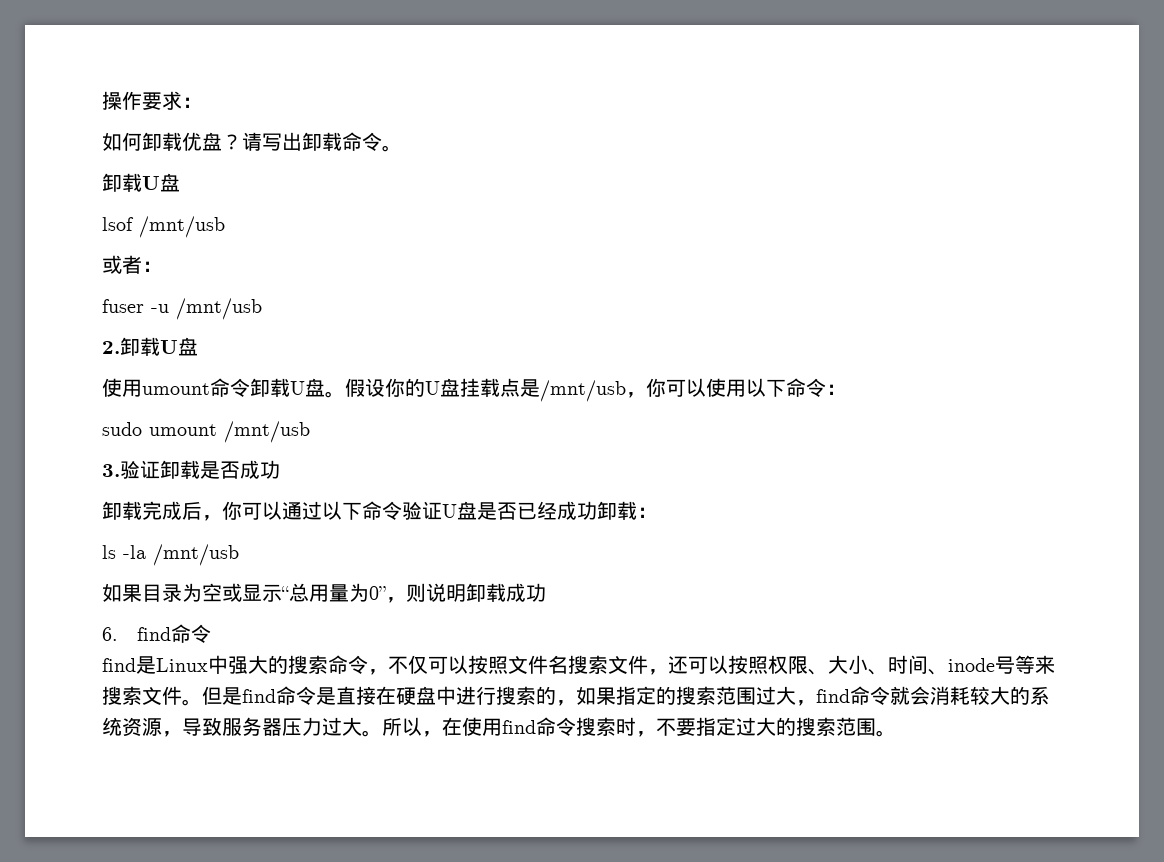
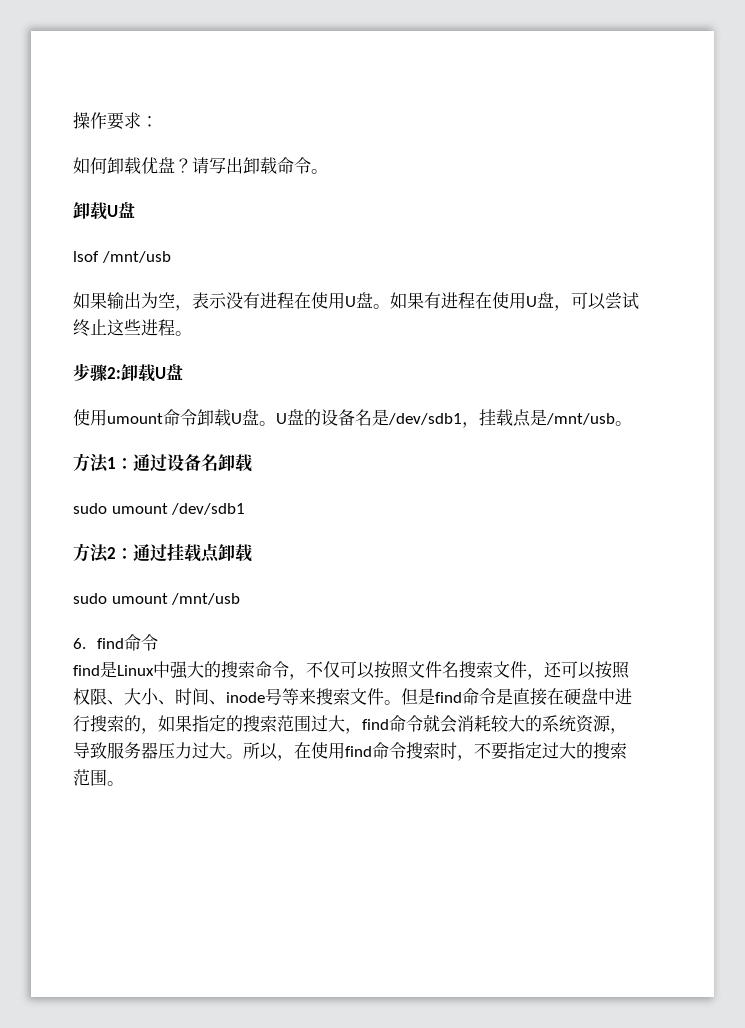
[102,255,162,274] [102,298,262,320] [102,341,120,354] 或者： // fuser -u /mnt/usb // 2. -> [73,292,639,311] [73,319,192,337] [73,363,121,381] 如果输出为空，表示没有进程在使用U盘。如果有进程在使用U盘，可以尝试终止这些进程。 // 步骤2:
[345,378,846,402] [102,421,310,443] [102,460,280,479] [102,501,657,521] [102,544,239,566] [102,583,546,603] 假设你的U盘挂载点是/mnt/usb，你可以使用以下命令： // sudo umount /mnt/usb // 3.验证卸载是否成功 // 卸载完成后，你可以通过以下命令验证U盘是否已经成功卸载： // ls -la /mnt/usb // 如果目录为空或显示“总用量为0”，则说明卸载成功 -> [276,409,632,428] [73,453,253,473] [73,503,246,515] [73,543,253,563] [73,593,241,605] U盘的设备名是/dev/sdb1，挂载点是/mnt/usb。 // 方法1：通过设备名卸载 // sudo umount /dev/sdb1 // 方法2：通过挂载点卸载 // sudo umount /mnt/usb

